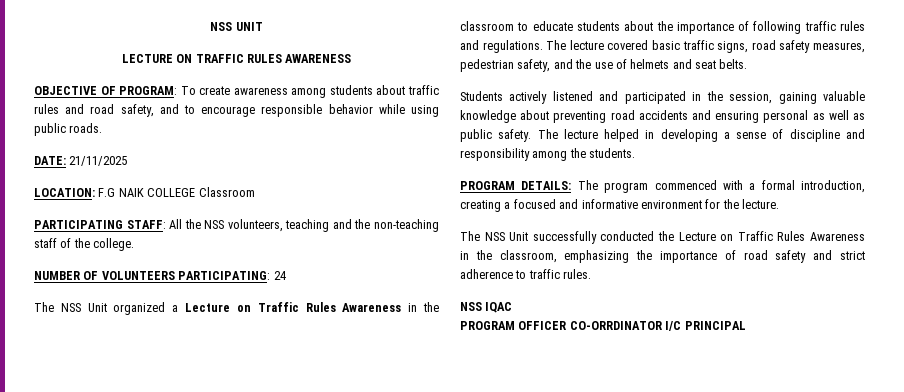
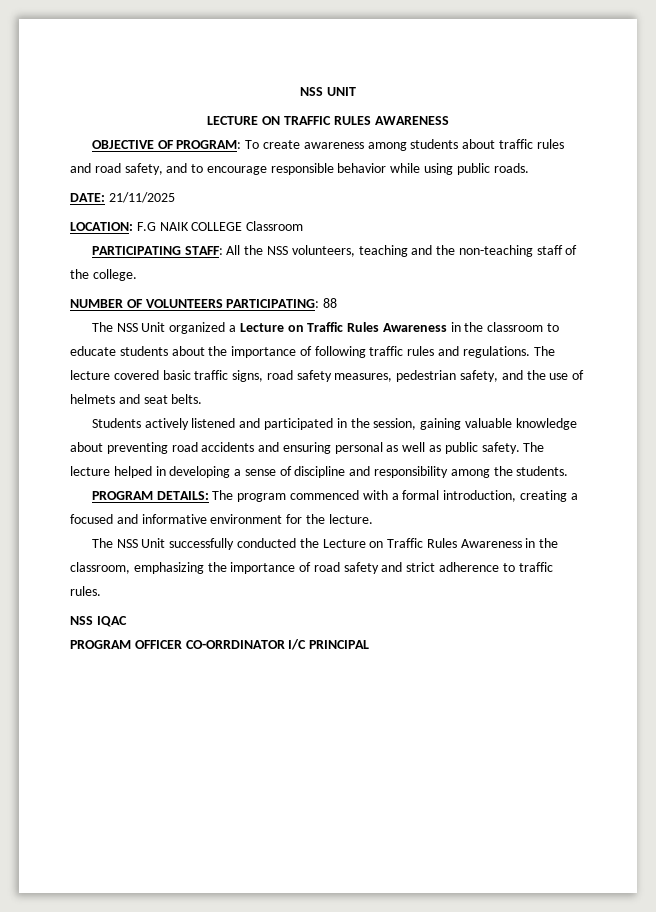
[273,271,286,280] 24 -> [323,298,338,308] 88

